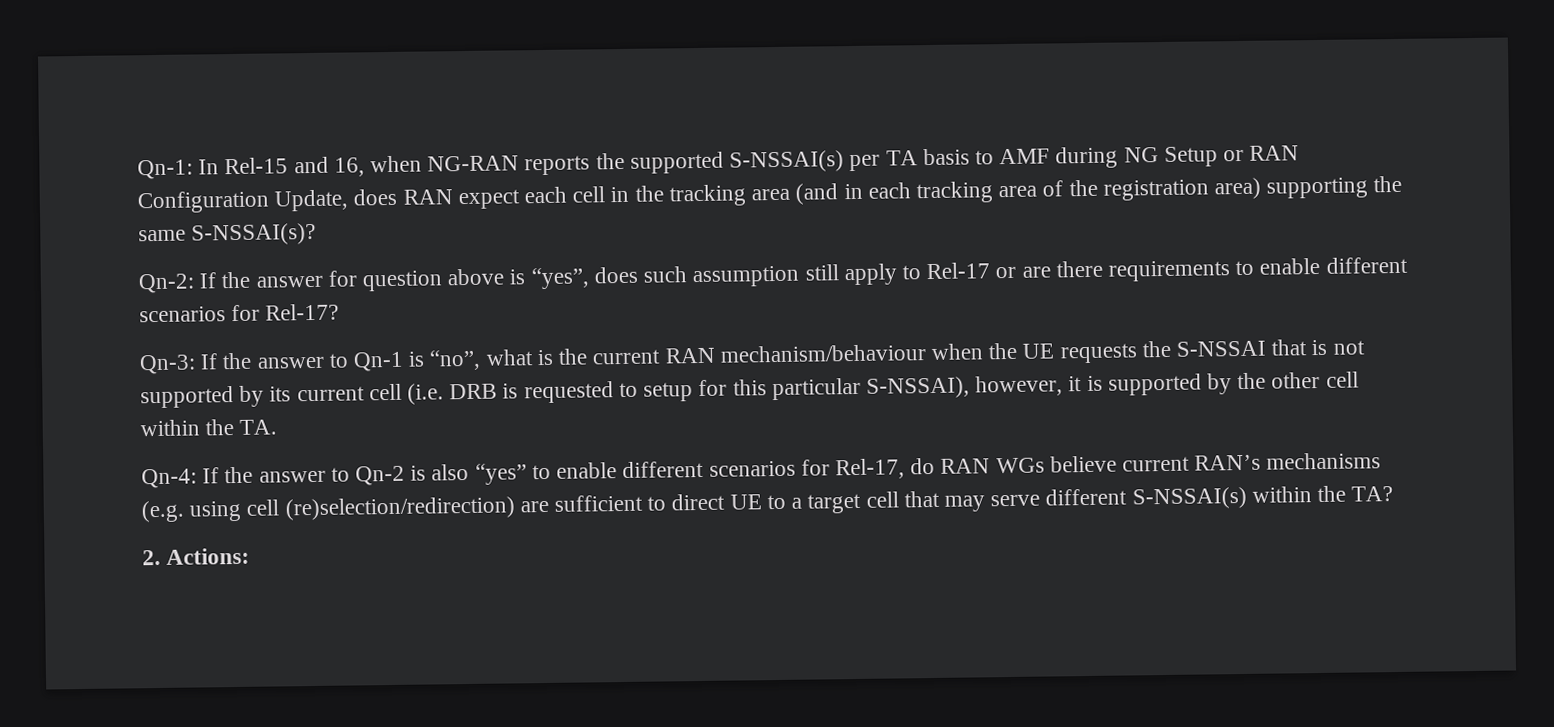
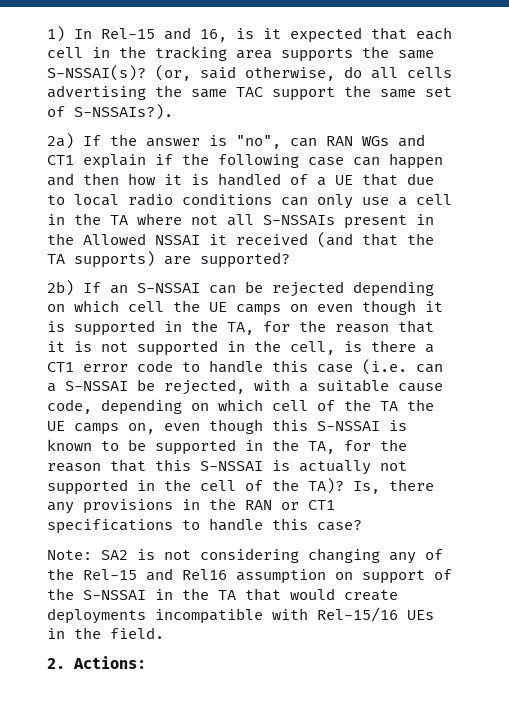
[137,159,193,180] Qn-1: -> [47,26,65,42] 1)
[370,145,1300,176] [137,188,520,214] when NG-RAN reports the supported S-NSSAI(s) per TA basis to AMF during NG Setup or RAN Configuration Update, does RAN expect -> [236,27,407,43] is it expected that
[795,175,1403,205] [138,222,317,246] [138,256,1408,294] [139,303,340,323] [139,339,1365,375] [140,371,1359,409] [140,419,278,437] [141,452,1382,489] [141,485,1394,523] (and in each tracking area of the registration area) supporting the same S-NSSAI(s)? // Qn-2: If the answer for question above is “yes”, does such assumption still apply to Rel-17 or are there requirements to enable different scenarios for Rel-17? // Qn-3: If the answer to Qn-1 is “no”, what is the current RAN mechanism/behaviour when the UE requests the S-NSSAI that is not supported by its current cell (i.e. DRB is requested to setup for this particular S-NSSAI), however, it is supported by the other cell within the TA. // Qn-4: If the answer to Qn-2 is also “yes” to enable different scenarios for Rel-17, do RAN WGs believe current RAN’s mechanisms (e.g. using cell (re)selection/redirection) are sufficient to direct UE to a target cell that may serve different S-NSSAI(s) within the TA? -> [281,46,434,62] [47,65,452,81] [47,85,452,101] [47,104,173,120] [47,133,425,149] [47,153,443,169] [47,173,434,186] [47,193,452,209] [47,213,434,229] [47,232,434,248] [47,251,290,268] [47,280,434,297] [47,300,443,316] [47,320,434,336] [47,340,434,356] [47,359,443,375] [47,379,443,395] [47,399,434,415] [47,419,407,435] [47,439,407,455] [47,459,407,475] [47,478,434,495] [47,498,335,514] [47,518,362,534] [47,548,443,564] [47,568,452,584] [47,588,398,601] [47,607,434,624] [47,627,164,639] supports the same S-NSSAI(s)? (or, said otherwise, do all cells advertising the same TAC support the same set of S-NSSAIs?). // 2a) If the answer is "no", can RAN WGs and CT1 explain if the following case can happen and then how it is handled of a UE that due to local radio conditions can only use a cell in the TA where not all S-NSSAIs present in the Allowed NSSAI it received (and that the TA supports) are supported? // 2b) If an S-NSSAI can be rejected depending on which cell the UE camps on even though it is supported in the TA, for the reason that it is not supported in the cell, is there a CT1 error code to handle this case (i.e. can a S-NSSAI be rejected, with a suitable cause code, depending on which cell of the TA the UE camps on, even though this S-NSSAI is known to be supported in the TA, for the reason that this S-NSSAI is actually not supported in the cell of the TA)? Is, there any provisions in the RAN or CT1 specifications to handle this case? // Note: SA2 is not considering changing any of the Rel-15 and Rel16 assumption on support of the S-NSSAI in the TA that would create deployments incompatible with Rel-15/16 UEs in the field.

